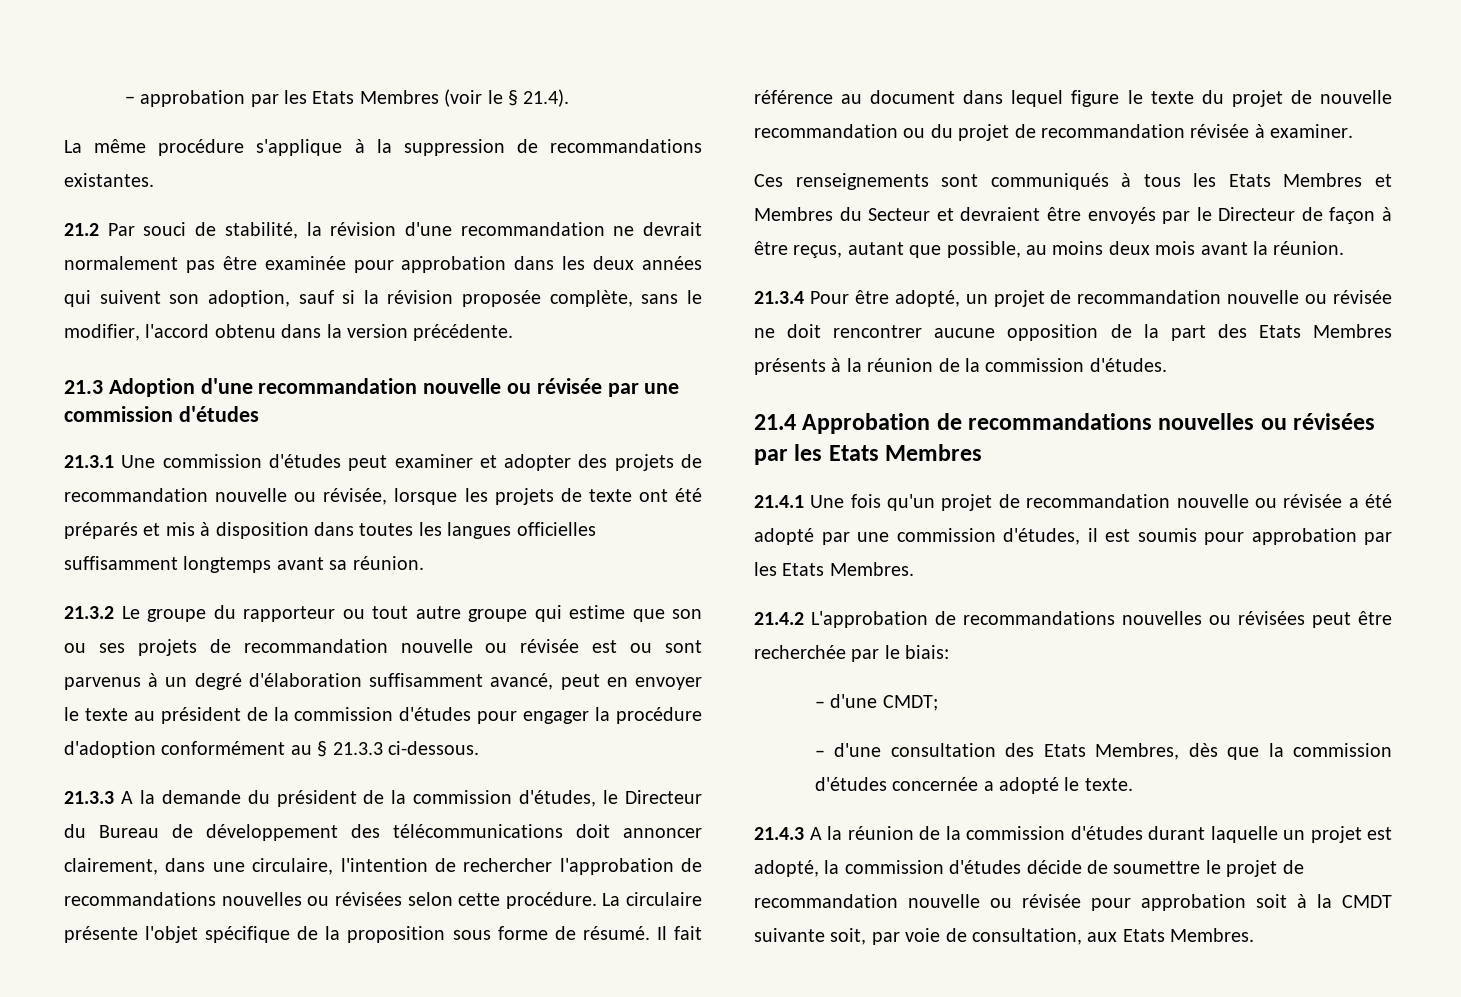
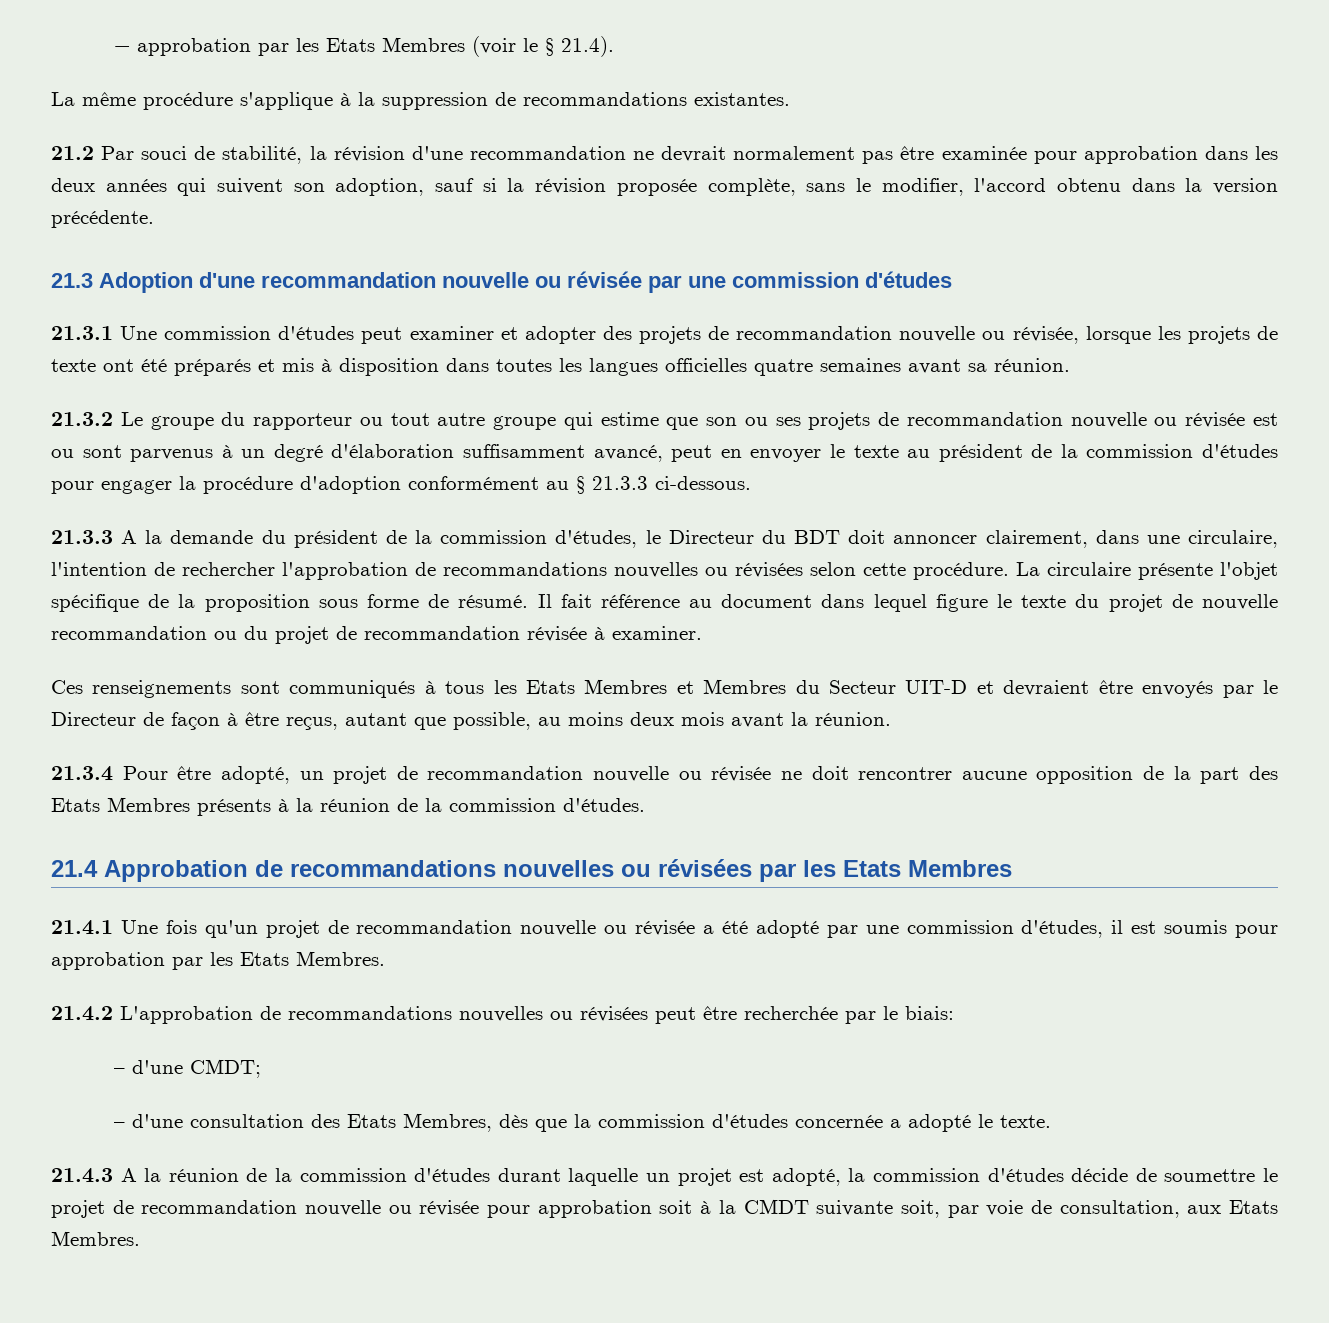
[64,556,272,573] suffisamment longtemps -> [754,358,901,376] quatre semaines
[98,824,563,841] Bureau de développement des télécommunications -> [794,530,841,544] BDT
(931, 214) none -> [905,680,968,694] UIT-D

